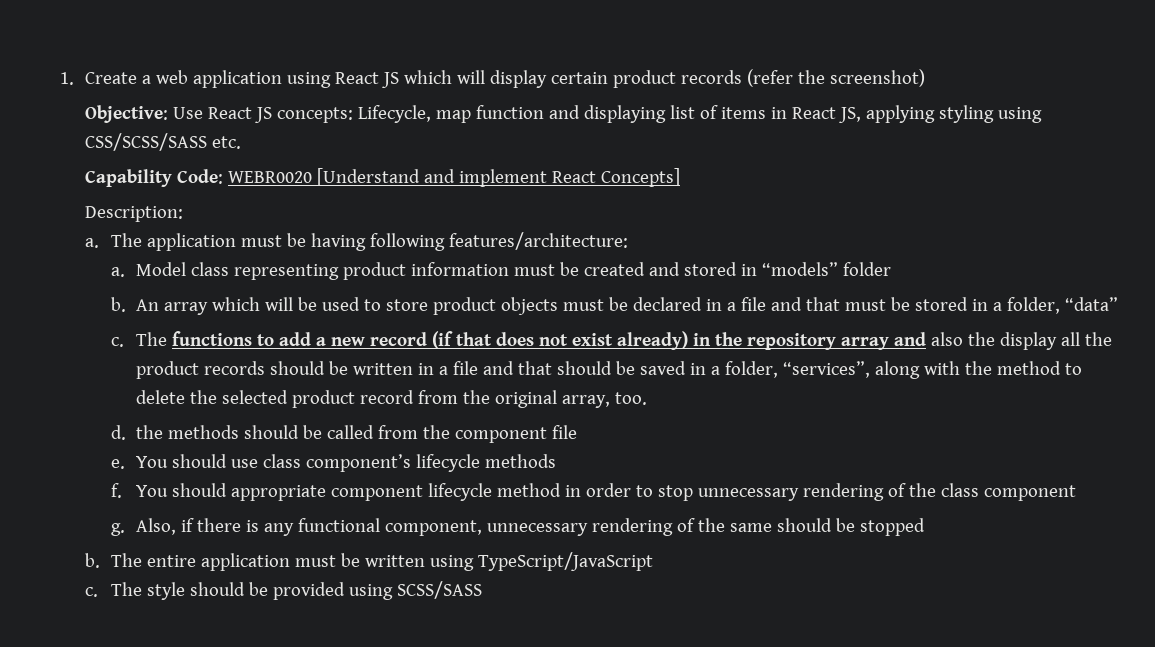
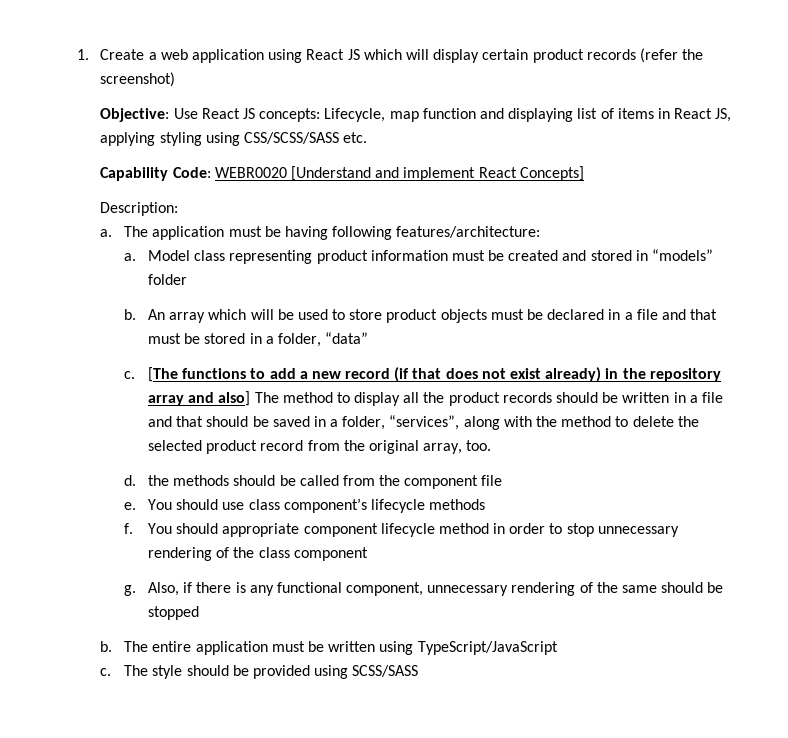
[135,332,167,346] The -> [147,367,178,382] [The
[930,332,995,346] also the -> [218,391,350,406] also] The method to

